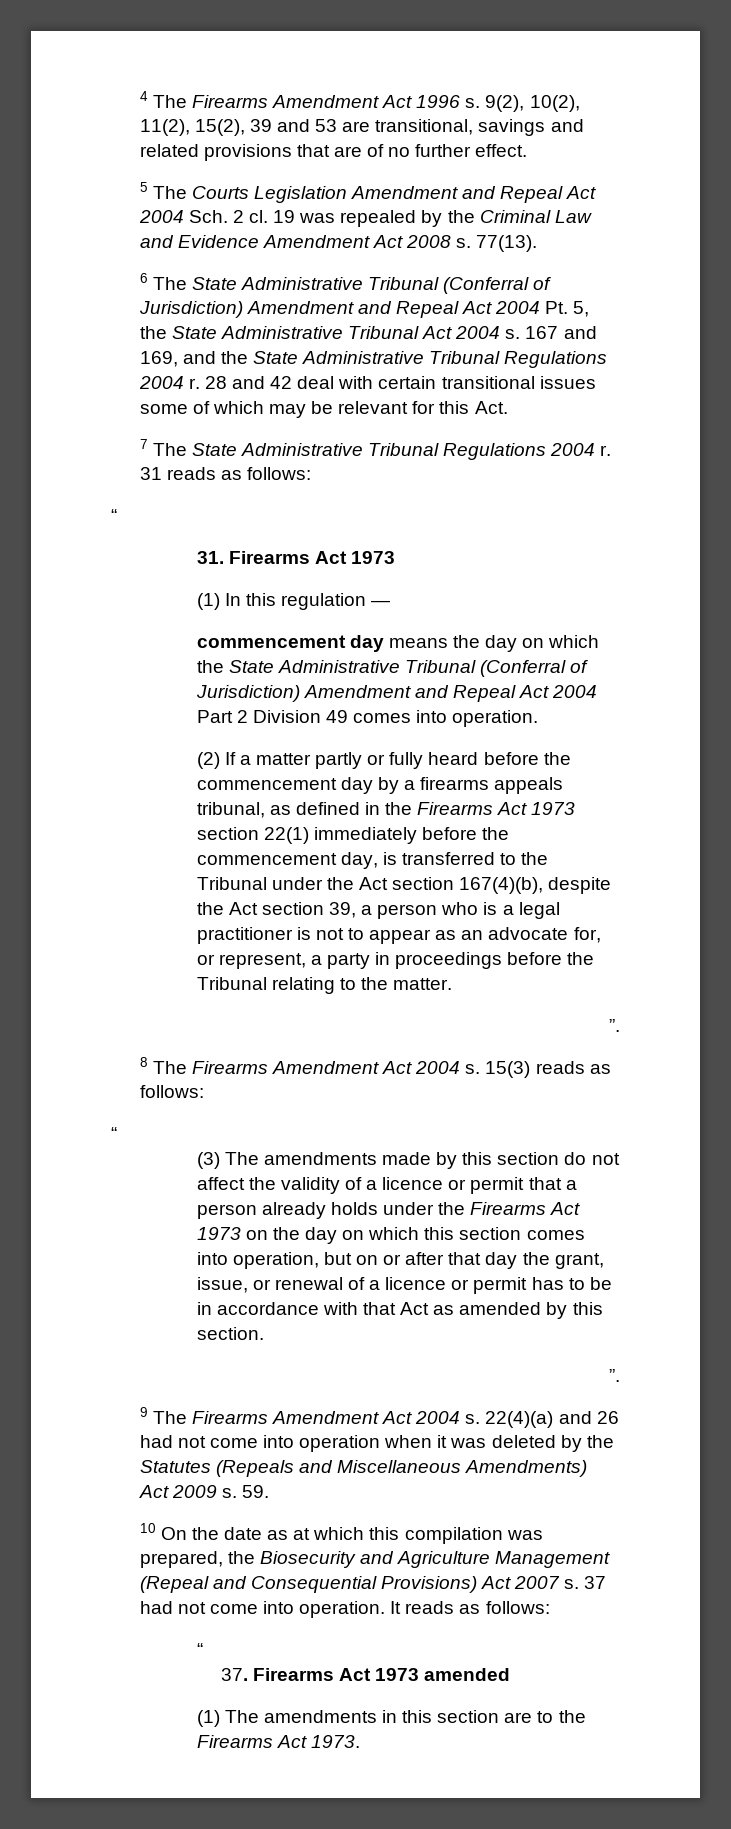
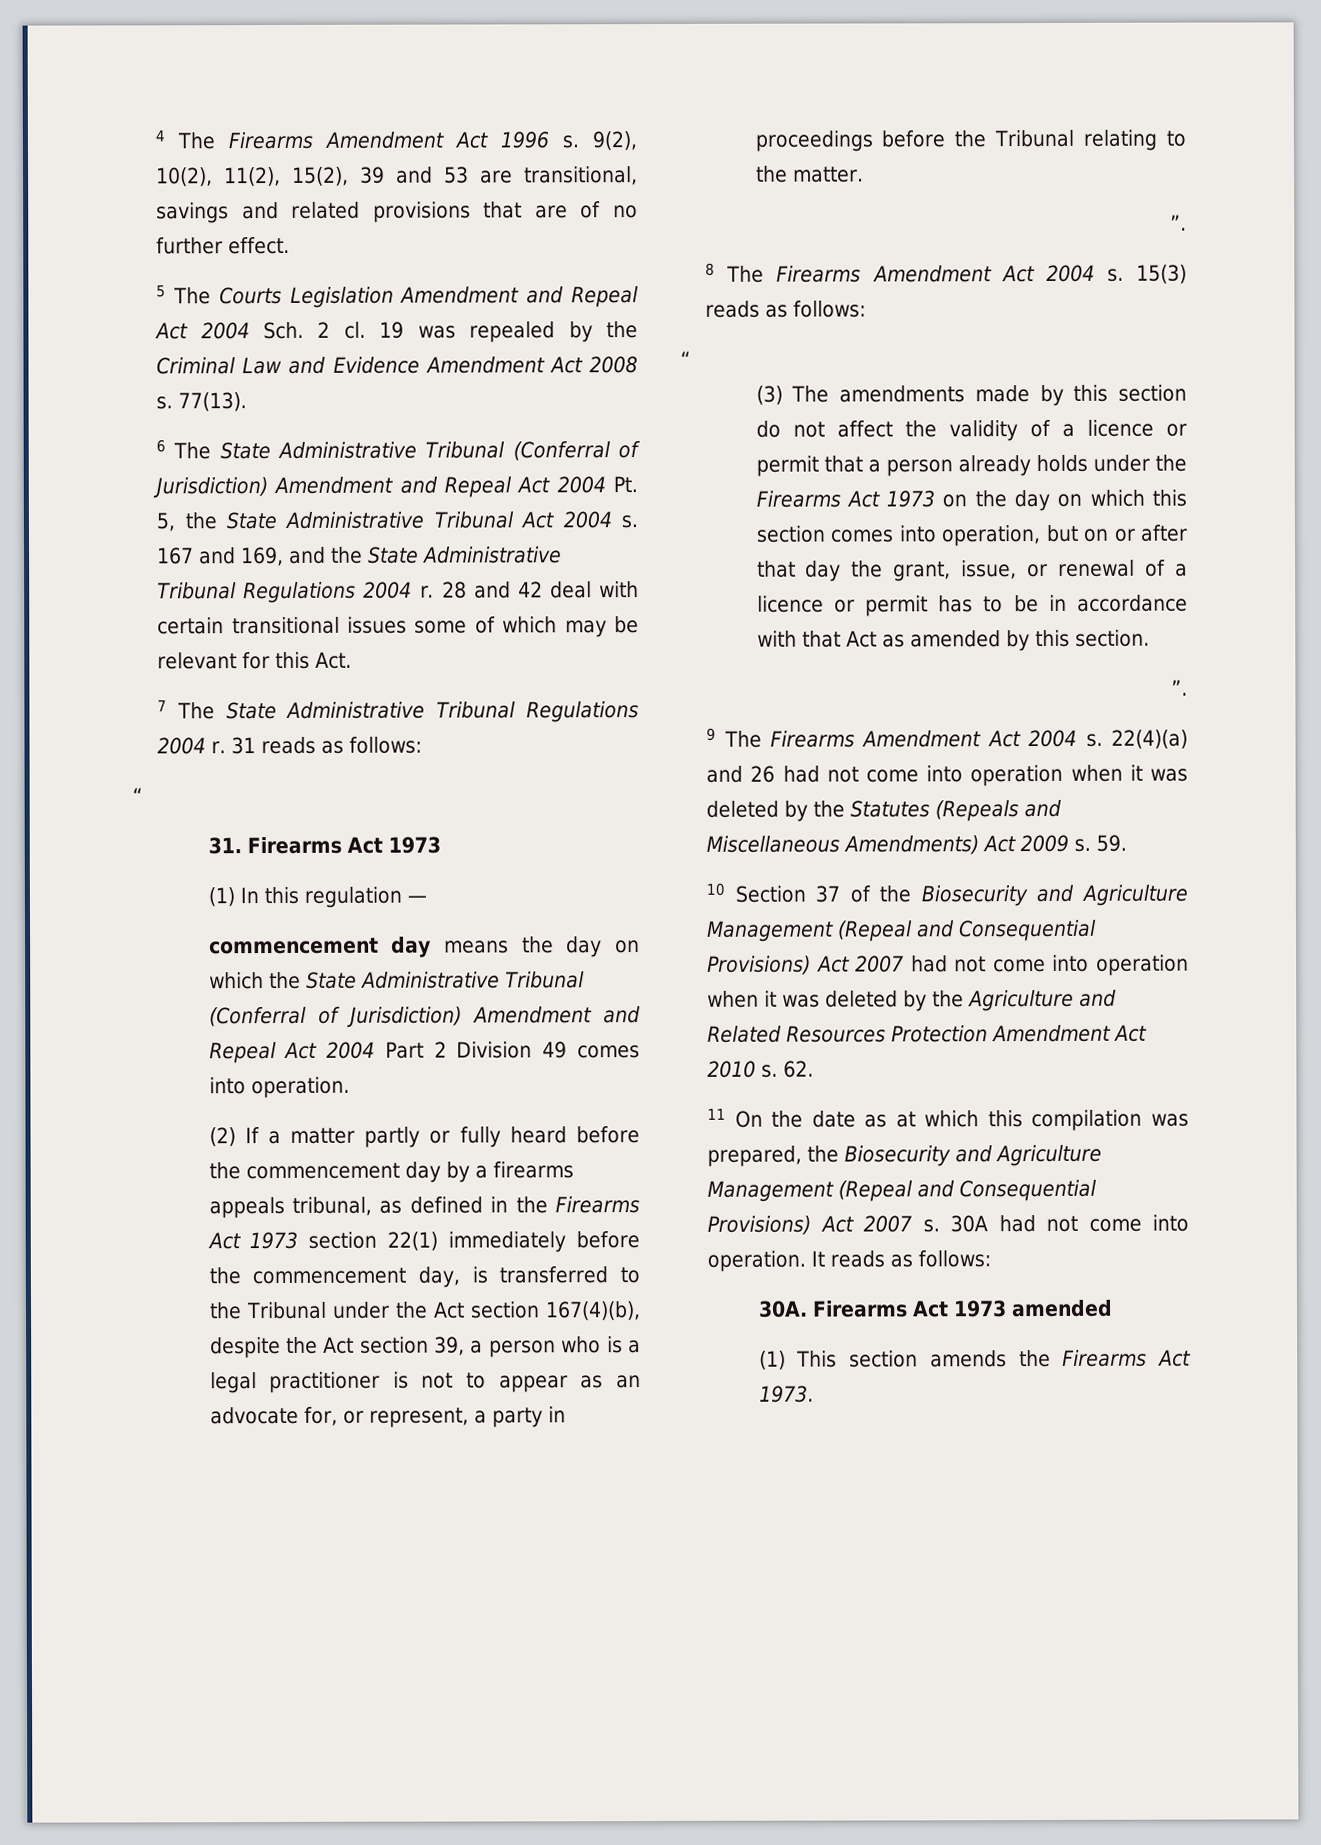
(156, 1528) none -> [734,884,1188,907] [706,919,1098,942] [707,954,1189,976] [707,989,1118,1012] [707,1024,1148,1043] [707,1060,815,1078] [707,1108,727,1120] Section 37 of the Biosecurity and Agriculture Management (Repeal and Consequential Provisions) Act 2007 had not come into operation when it was deleted by the Agriculture and Related Resources Protection Amendment Act 2010 s. 62. // 11
[584,1576,607,1589] 37 -> [950,1215,989,1233] 30A
[196,1643,203,1656] [220,1668,248,1681] “ // 37. -> [757,1300,808,1318] 30A.
[224,1710,554,1723] The amendments in this section are to -> [796,1350,1007,1368] This section amends

